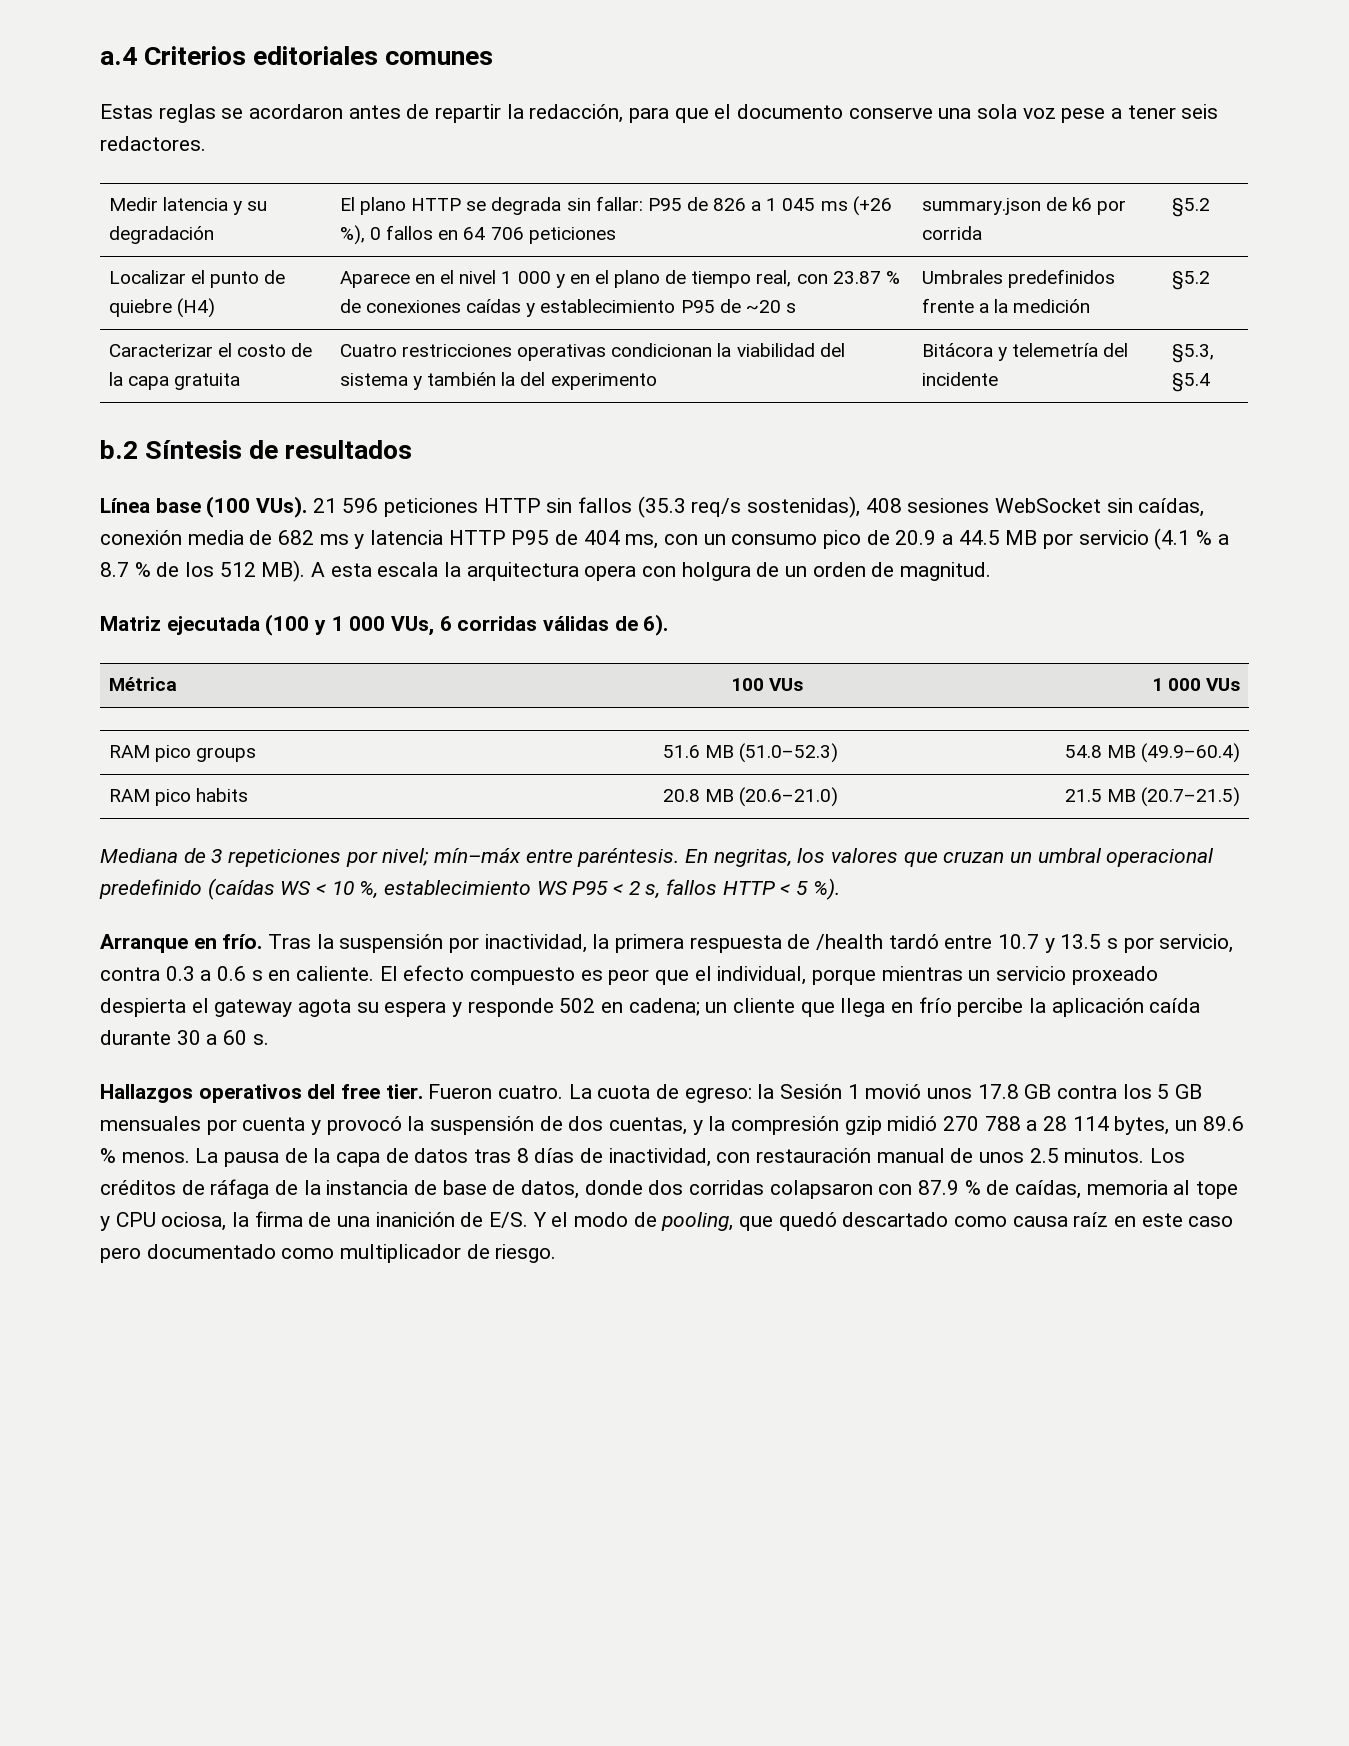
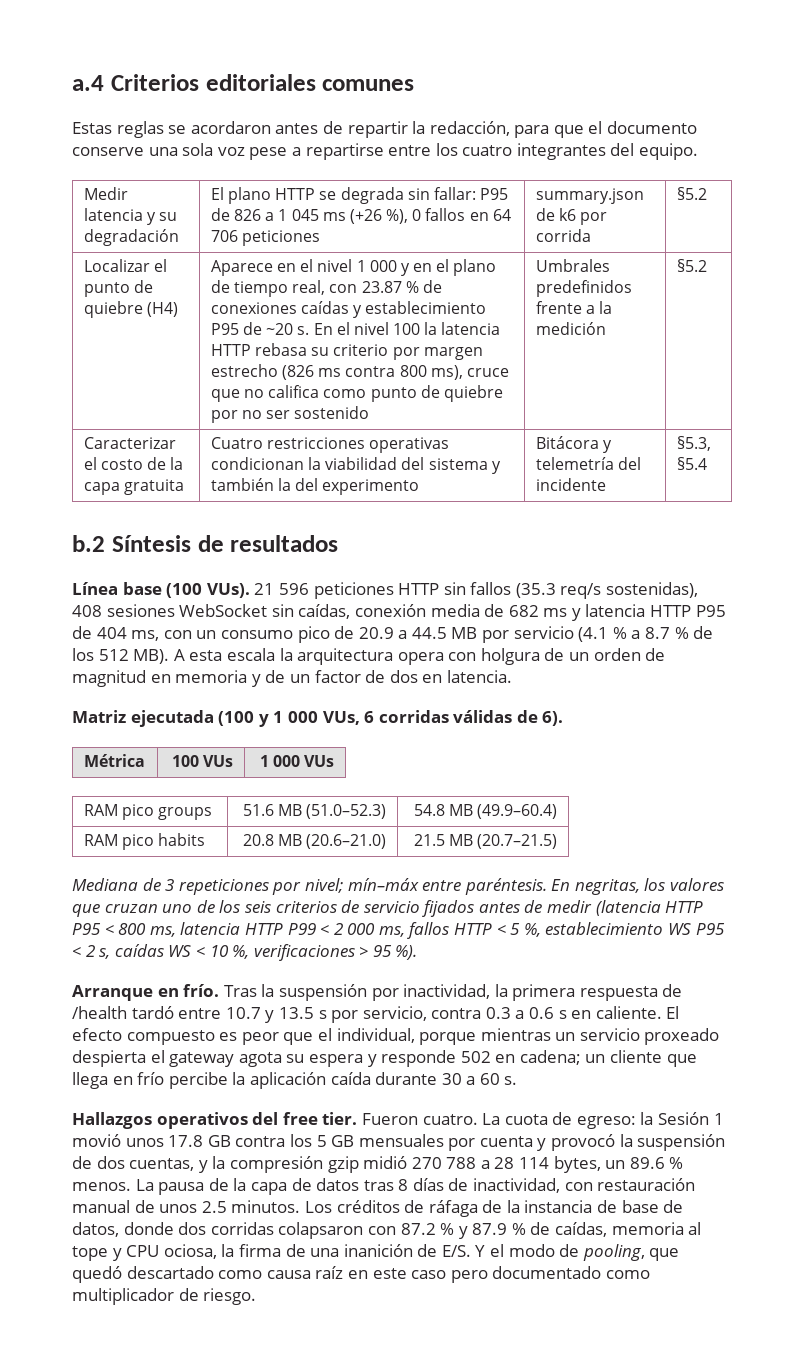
[1127,104,1219,119] [100,136,206,151] tener seis redactores. -> [305,143,699,160] repartirse entre los cuatro integrantes del equipo.
[785,303,796,313] s -> [297,322,501,335] [210,343,483,360] [210,364,509,380] [210,385,503,402] [210,406,370,423] s. En el nivel 100 la latencia HTTP rebasa su criterio por margen estrecho (826 ms contra 800 ms), cruce que no califica como punto de quiebre por no ser sostenido
[900,562,992,581] magnitud. -> [72,670,512,687] magnitud en memoria y de un factor de dos en latencia.
[1010,848,1215,867] [99,878,354,900] un umbral operacional predefinido (caídas WS < 10 -> [162,900,704,917] [72,922,521,939] uno de los seis criterios de servicio fijados antes de medir (latencia HTTP P95 < 800 ms, latencia HTTP P99 < 2 000 ms, fallos HTTP < 5
[666,879,809,895] fallos HTTP < 5 -> [114,944,392,961] caídas WS < 10 %, verificaciones > 95
(913, 1189) none -> [400,1223,468,1239] 87.2 % y

